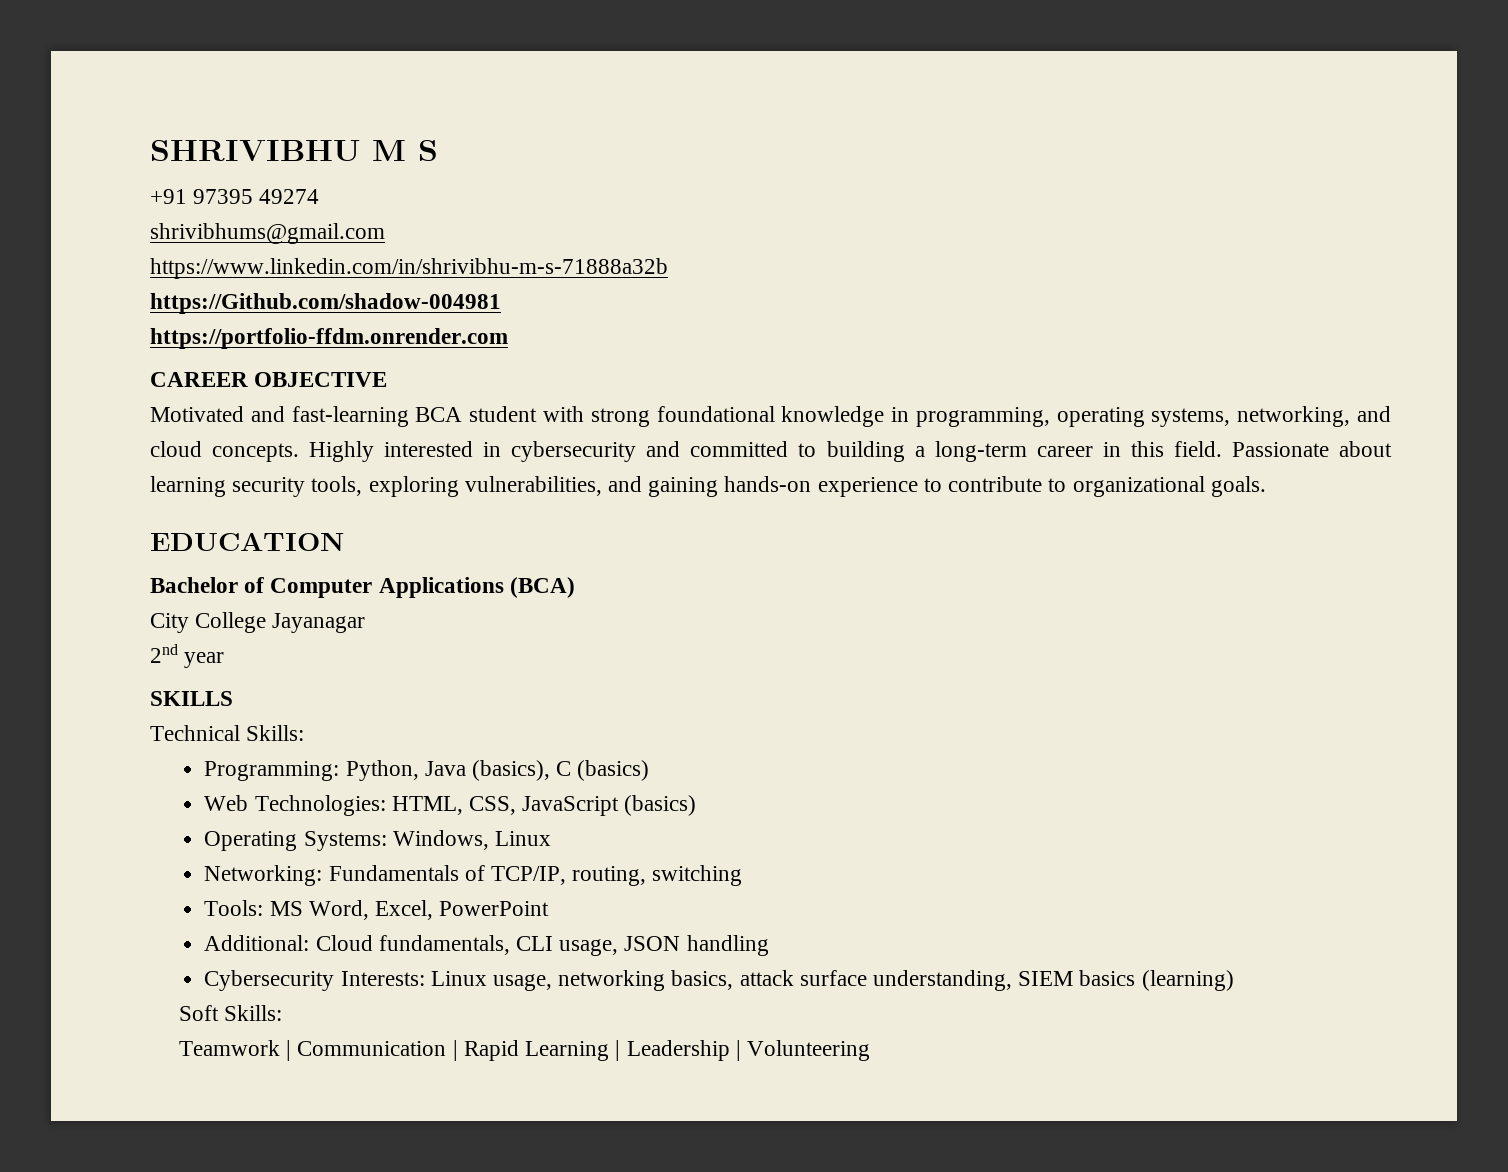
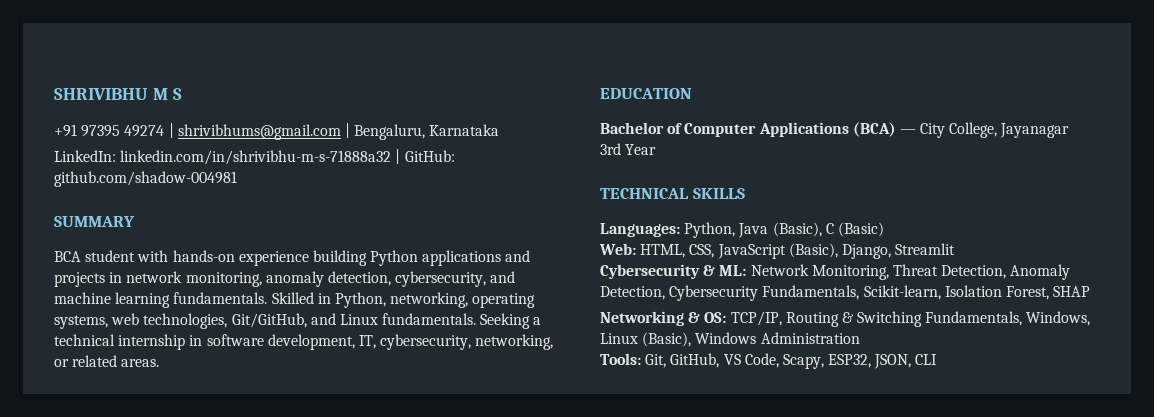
[150,223,385,244] [150,258,668,279] [150,293,501,314] [150,328,508,349] [150,372,388,387] [150,406,1391,427] [150,441,1392,462] [150,476,1266,497] // shrivibhums@gmail.com // https://www.linkedin.com/in/shrivibhu-m-s-71888a32b // https://Github.com/shadow-004981 // https://portfolio-ffdm.onrender.com // CAREER OBJECTIVE // Motivated and fast-learning BCA student with strong foundational knowledge in programming, operating systems, networking, and cloud concepts. Highly interested in cybersecurity and committed to building a long-term career in this field. Passionate about learning security tools, exploring vulnerabilities, and gaining hands-on experience to contribute to organizational goals. -> [168,123,500,140] [54,149,455,165] [54,171,237,187] [54,216,135,227] [54,250,531,266] [54,271,516,287] [54,292,536,308] [54,313,542,329] [54,334,554,350] [54,355,160,367] | shrivibhums@gmail.com | Bengaluru, Karnataka // LinkedIn: linkedin.com/in/shrivibhu-m-s-71888a32 | GitHub: github.com/shadow-004981 // SUMMARY // BCA student with hands-on experience building Python applications and projects in network monitoring, anomaly detection, cybersecurity, and machine learning fundamentals. Skilled in Python, networking, operating systems, web technologies, Git/GitHub, and Linux fundamentals. Seeking a technical internship in software development, IT, cybersecurity, networking, or related areas.
[150,612,366,633] [150,644,225,668] [150,691,233,706] [150,725,305,741] [204,760,650,781] [204,795,697,816] [204,830,551,851] [204,865,743,886] [204,900,550,920] [204,935,769,956] [204,970,1234,991] [179,1005,283,1021] [179,1040,870,1061] // City College Jayanagar // 2nd year // SKILLS // Technical Skills: // Programming: Python, Java (basics), C (basics) // Web Technologies: HTML, CSS, JavaScript (basics) // Operating Systems: Windows, Linux // Networking: Fundamentals of TCP/IP, routing, switching // Tools: MS Word, Excel, PowerPoint // Additional: Cloud fundamentals, CLI usage, JSON handling // Cybersecurity Interests: Linux usage, networking basics, attack surface understanding, SIEM basics (learning) // Soft Skills: // Teamwork | Communication | Rapid Learning | Leadership | Volunteering -> [899,122,1070,138] [600,143,657,155] [600,188,745,199] [600,222,884,238] [599,243,956,259] [600,264,1071,280] [600,285,1091,301] [600,311,1091,327] [600,332,860,347] [600,353,938,369] — City College, Jayanagar // 3rd Year // TECHNICAL SKILLS // Languages: Python, Java (Basic), C (Basic) // Web: HTML, CSS, JavaScript (Basic), Django, Streamlit // Cybersecurity & ML: Network Monitoring, Threat Detection, Anomaly Detection, Cybersecurity Fundamentals, Scikit-learn, Isolation Forest, SHAP // Networking & OS: TCP/IP, Routing & Switching Fundamentals, Windows, Linux (Basic), Windows Administration // Tools: Git, GitHub, VS Code, Scapy, ESP32, JSON, CLI

